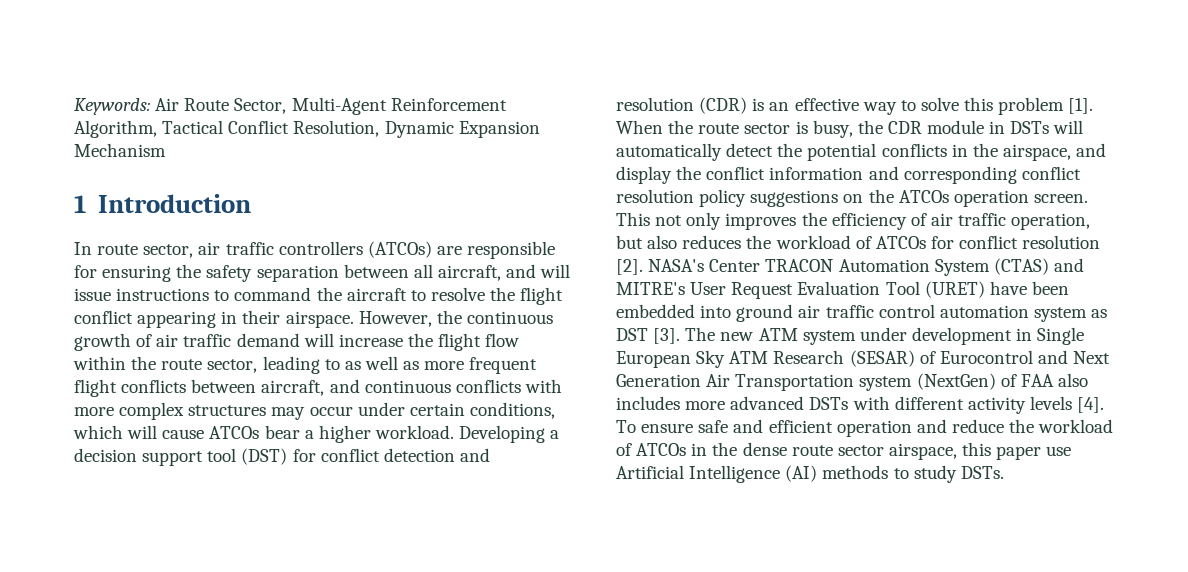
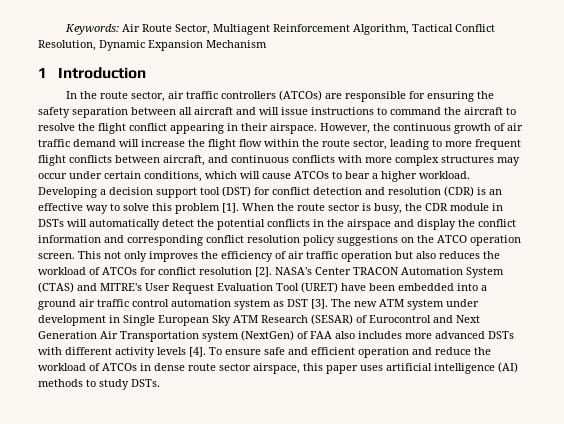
[291,97,387,115] Multi-Agent -> [213,24,271,35] Multiagent
(92, 248) none -> [80,91,98,99] the
[437,265,501,281] aircraft, -> [194,107,233,115] aircraft
[344,356,420,370] as well as -> (442, 143) none
(260, 432) none -> [332,171,342,179] to
[1002,144,1071,161] airspace, -> [347,219,391,230] airspace
[898,190,949,203] ATCOs -> [437,235,467,243] ATCO
[1011,213,1091,230] operation, -> [341,251,392,262] operation
(732, 311) none -> [481,285,487,291] a
[712,442,738,456] the -> (151, 367) none
[1046,446,1072,456] [616,465,781,483] use Artificial Intelligence -> [360,363,495,374] uses artificial intelligence

